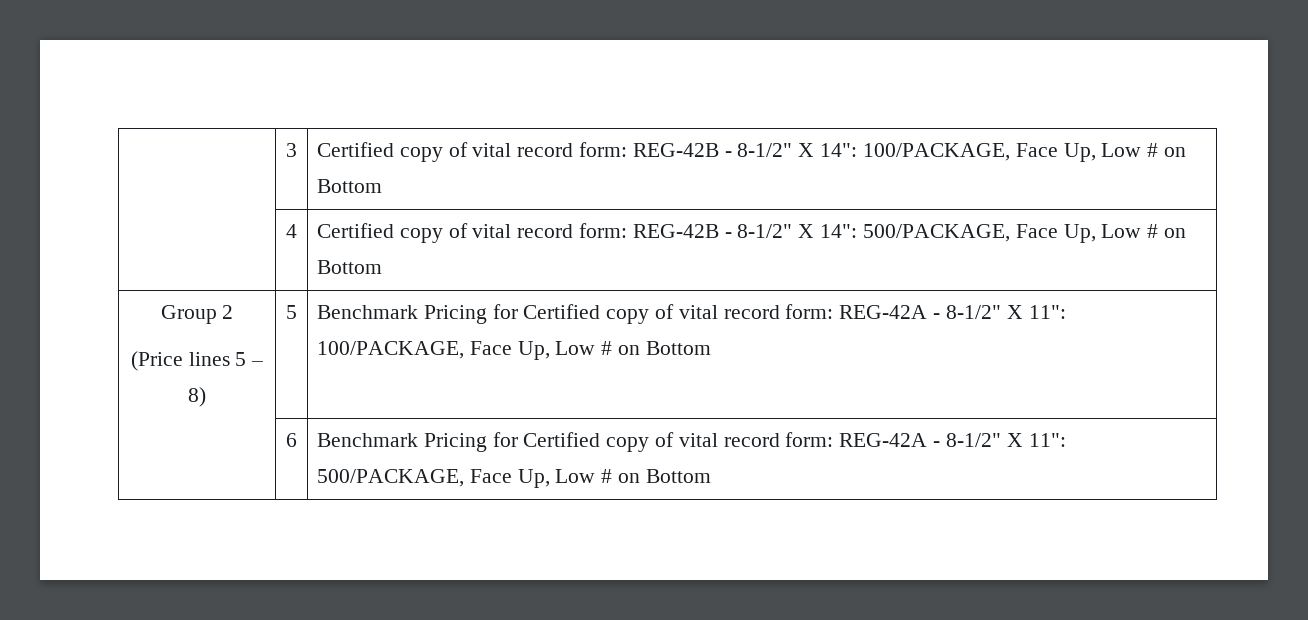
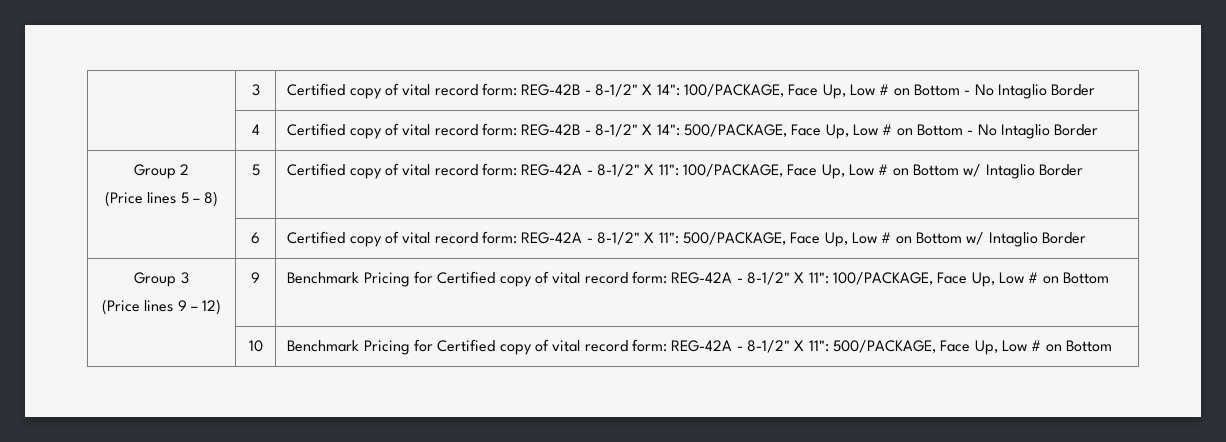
(383, 186) none -> [964,84,1096,99] - No Intaglio Border
(383, 267) none -> [967,124,1099,139] - No Intaglio Border
(297, 312) none -> [287,163,1083,179] [251,232,260,244] [287,231,1086,247] [134,272,189,287] [101,299,222,315] [251,272,260,283] | Certified copy of vital record form: REG-42A - 8-1/2" X 11": 100/PACKAGE, Face Up, Low # on Bottom w/ Intaglio Border // | 6 | Certified copy of vital record form: REG-42A - 8-1/2" X 11": 500/PACKAGE, Face Up, Low # on Bottom w/ Intaglio Border // Group 3 // (Price lines 9 – 12) | 9
[286,433,297,447] 6 -> [248,340,263,352] 10

